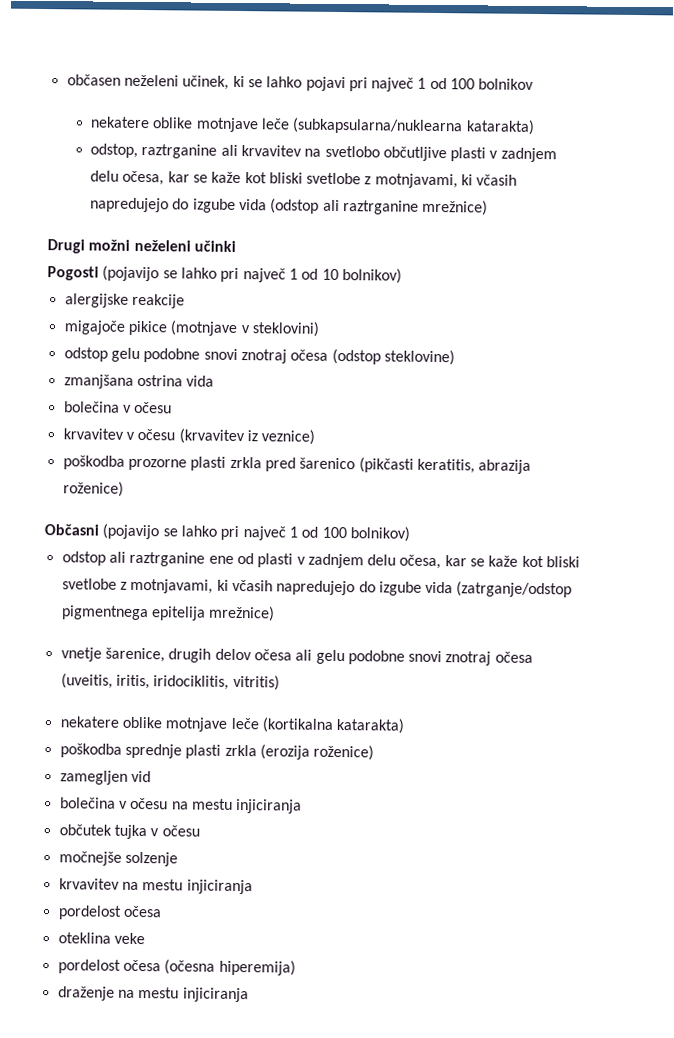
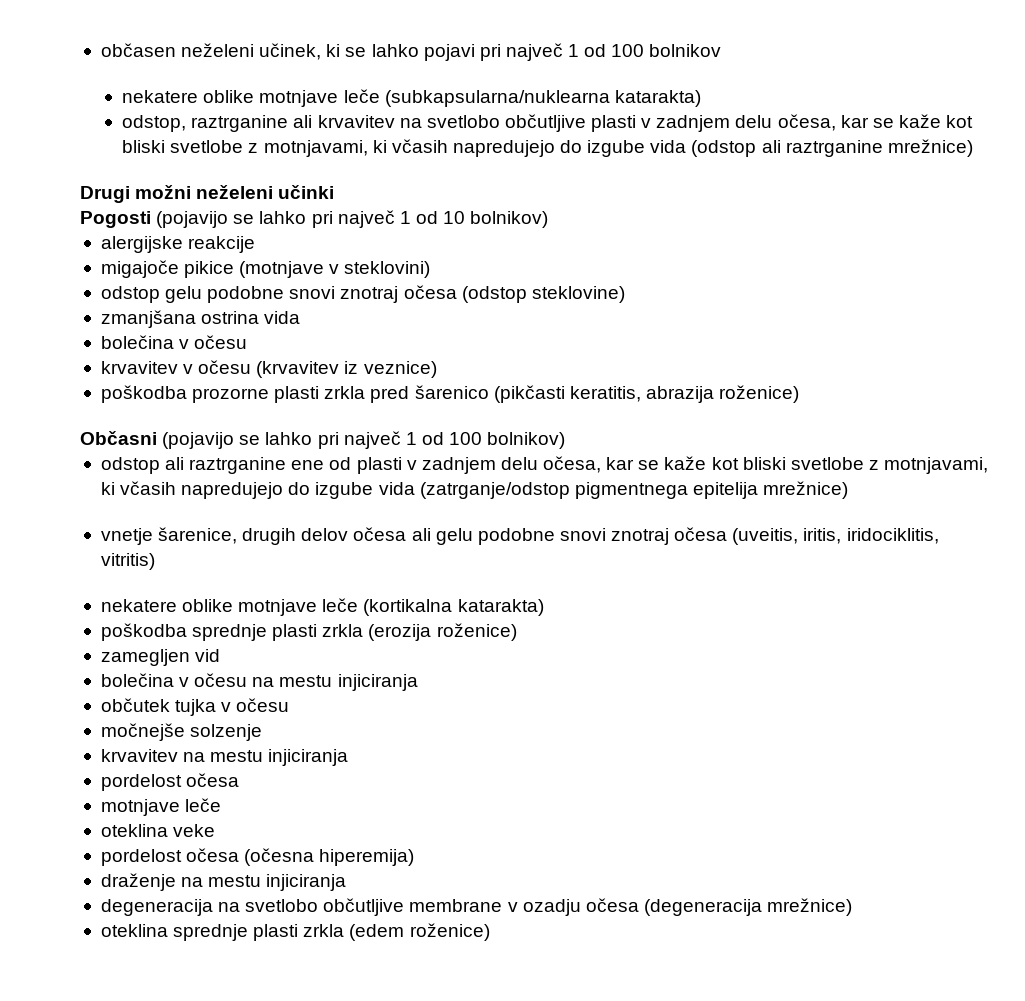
(162, 911) none -> [100,798,222,816] // motnjave leče
(249, 995) none -> [100,898,853,916] [100,923,490,941] // degeneracija na svetlobo občutljive membrane v ozadju očesa (degeneracija mrežnice) // oteklina sprednje plasti zrkla (edem roženice)

